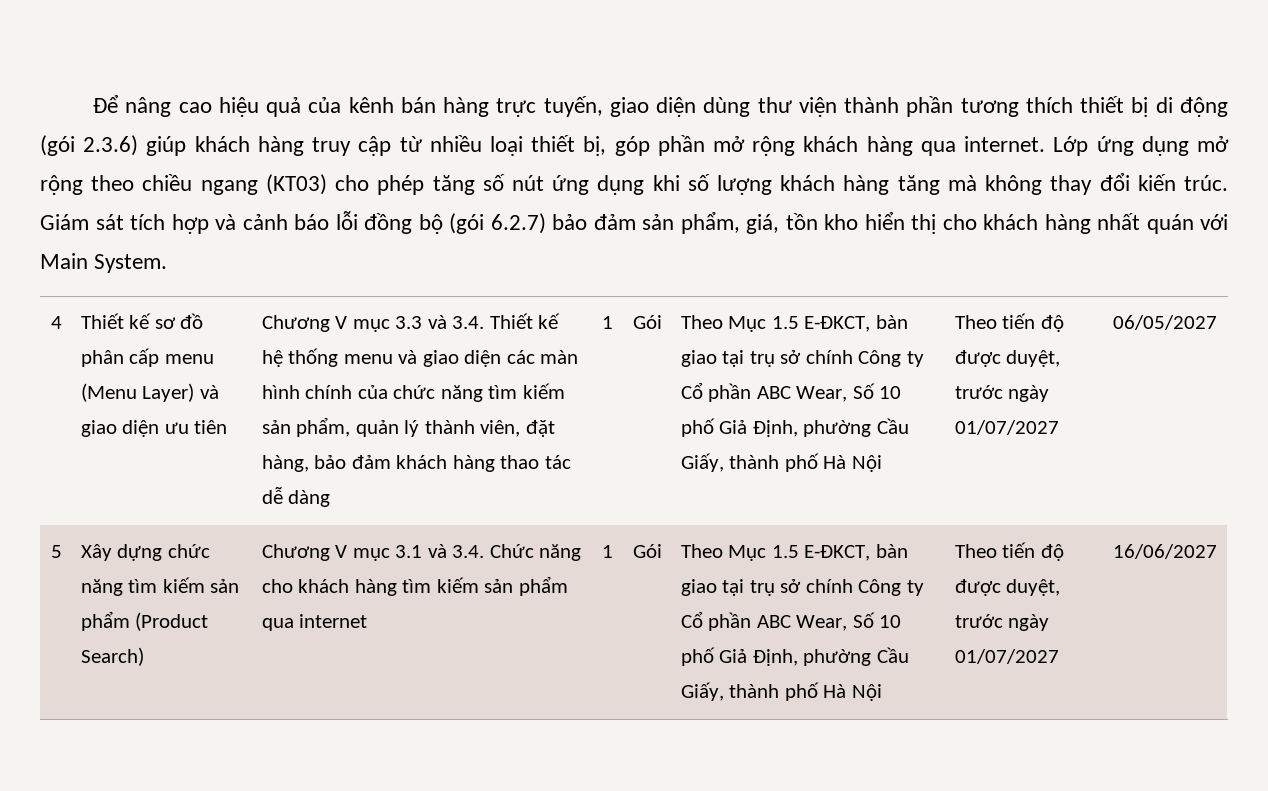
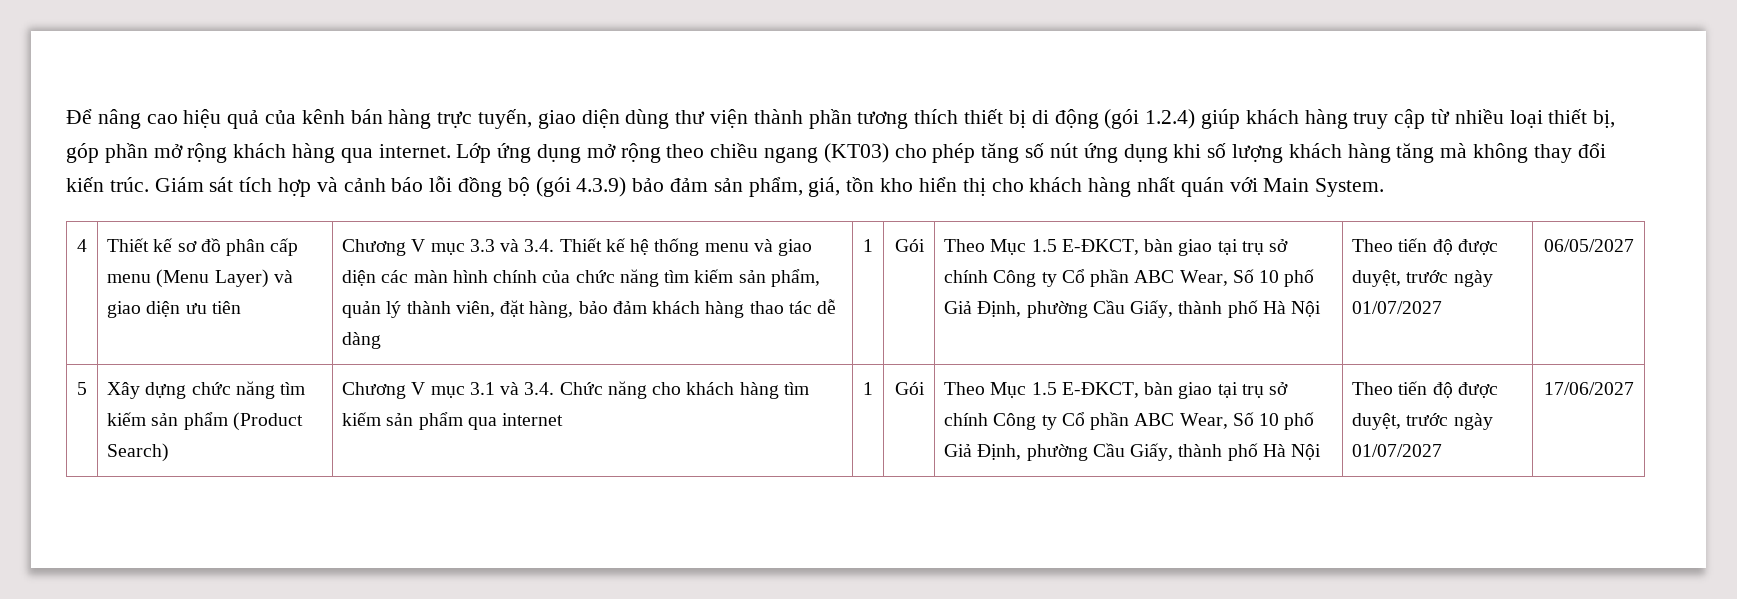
[83,135,139,156] 2.3.6) -> [1145,109,1196,129] 1.2.4)
[490,213,546,234] 6.2.7) -> [576,177,627,197] 4.3.9)
[1113,544,1217,559] 16/06/2027 -> [1543,382,1634,395] 17/06/2027

